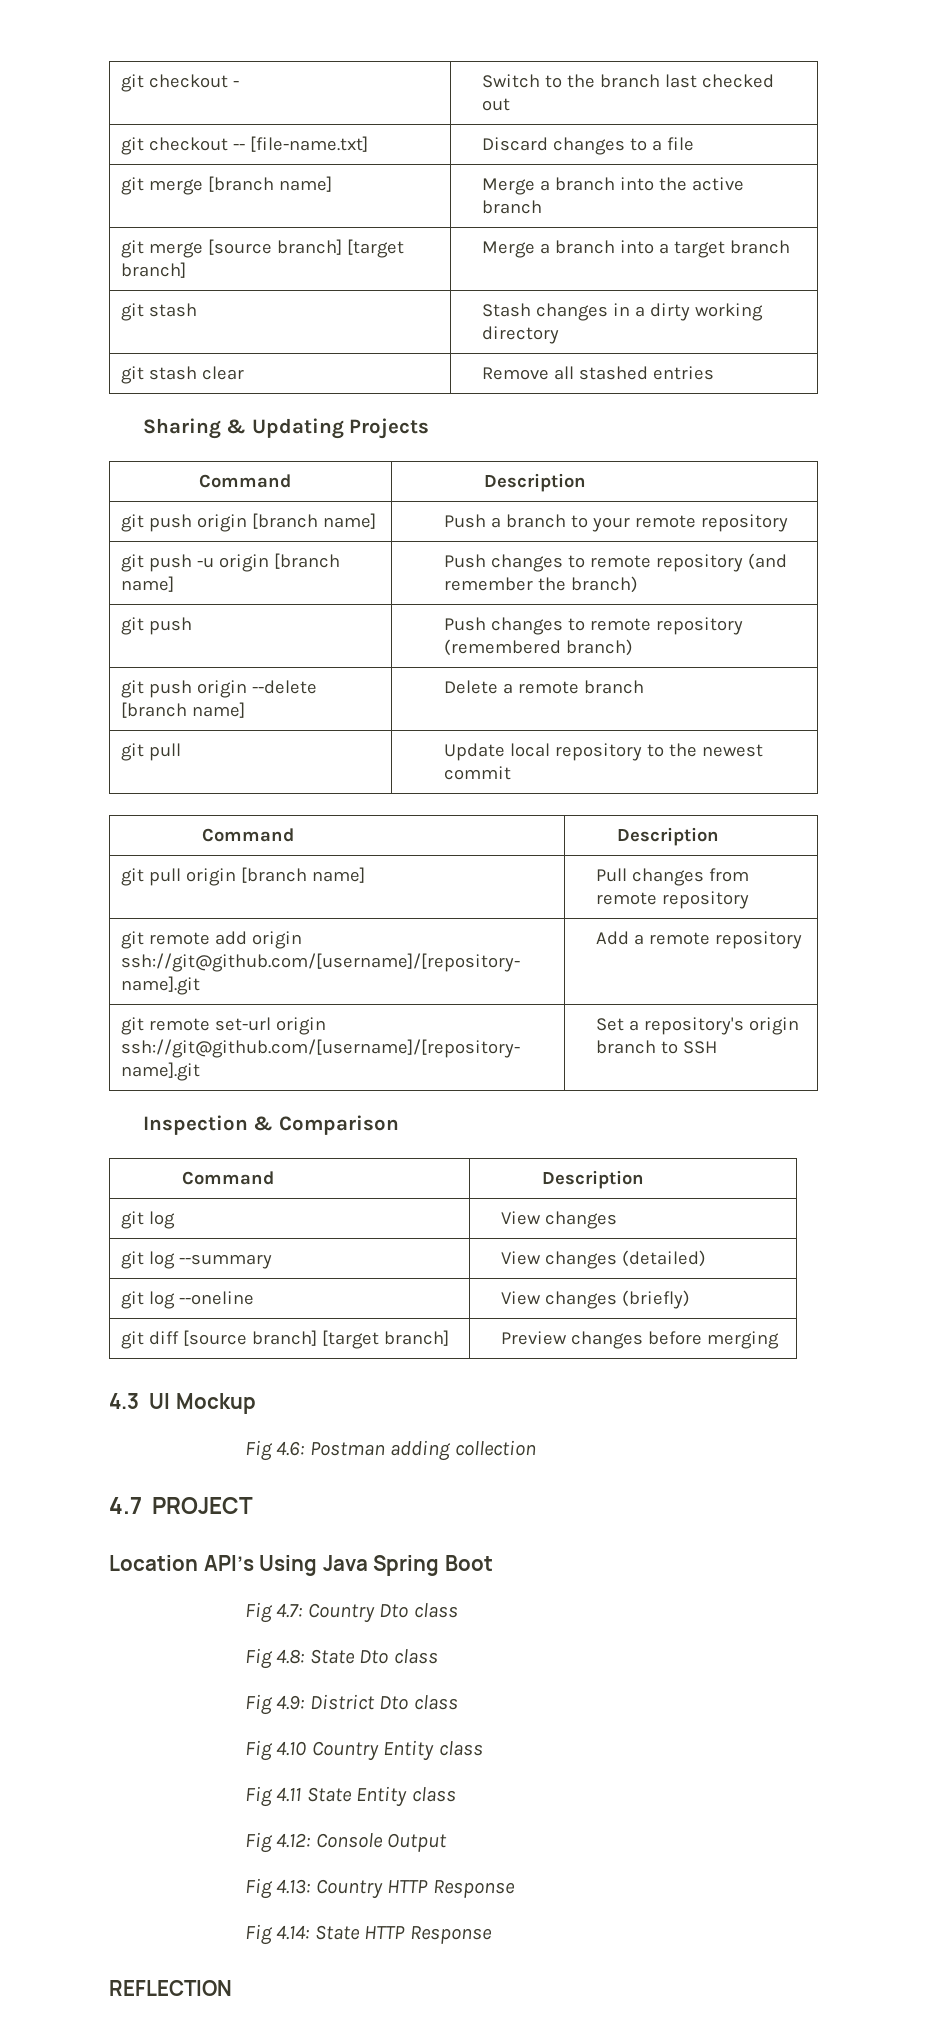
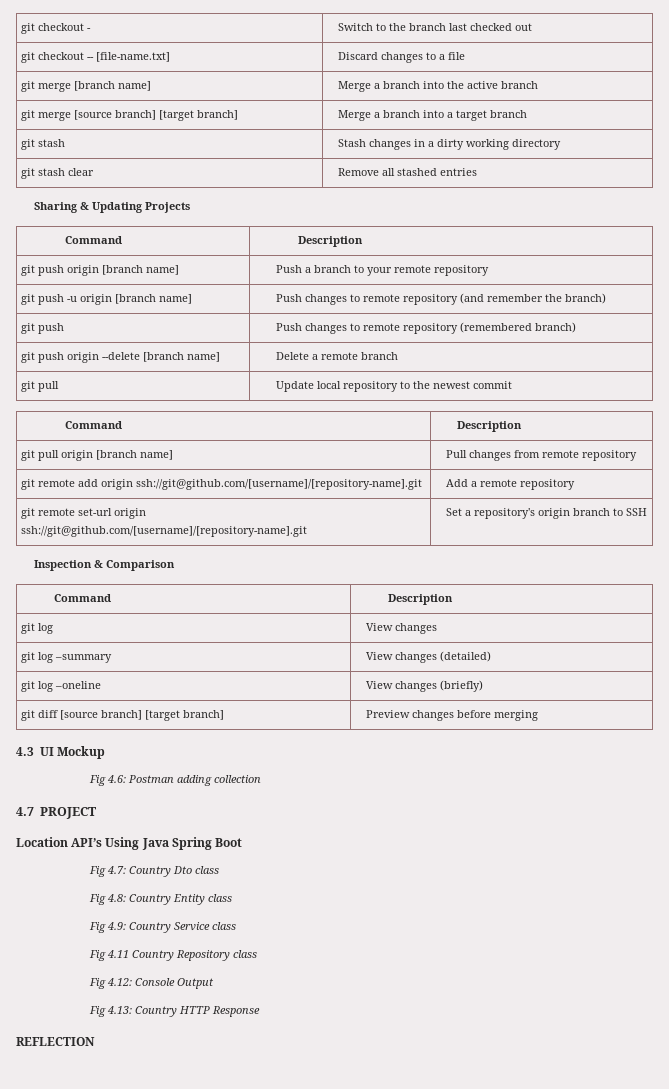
[179,1254,273,1269] --summary -> [54,654,112,663] –summary
[179,1291,255,1305] --oneline -> [54,681,101,689] –oneline
[309,1649,438,1664] [244,1694,458,1715] [244,1740,435,1761] State Dto class // Fig 4.9: District Dto class // Fig 4.10 Country Entity -> [128,894,232,905] [88,922,210,933] Country Entity class // Fig 4.9: Country Service
[306,1786,408,1807] State Entity -> [131,950,230,961] Country Repository
[244,1924,492,1945] // Fig 4.14: State HTTP Response -> (260, 1011) none

